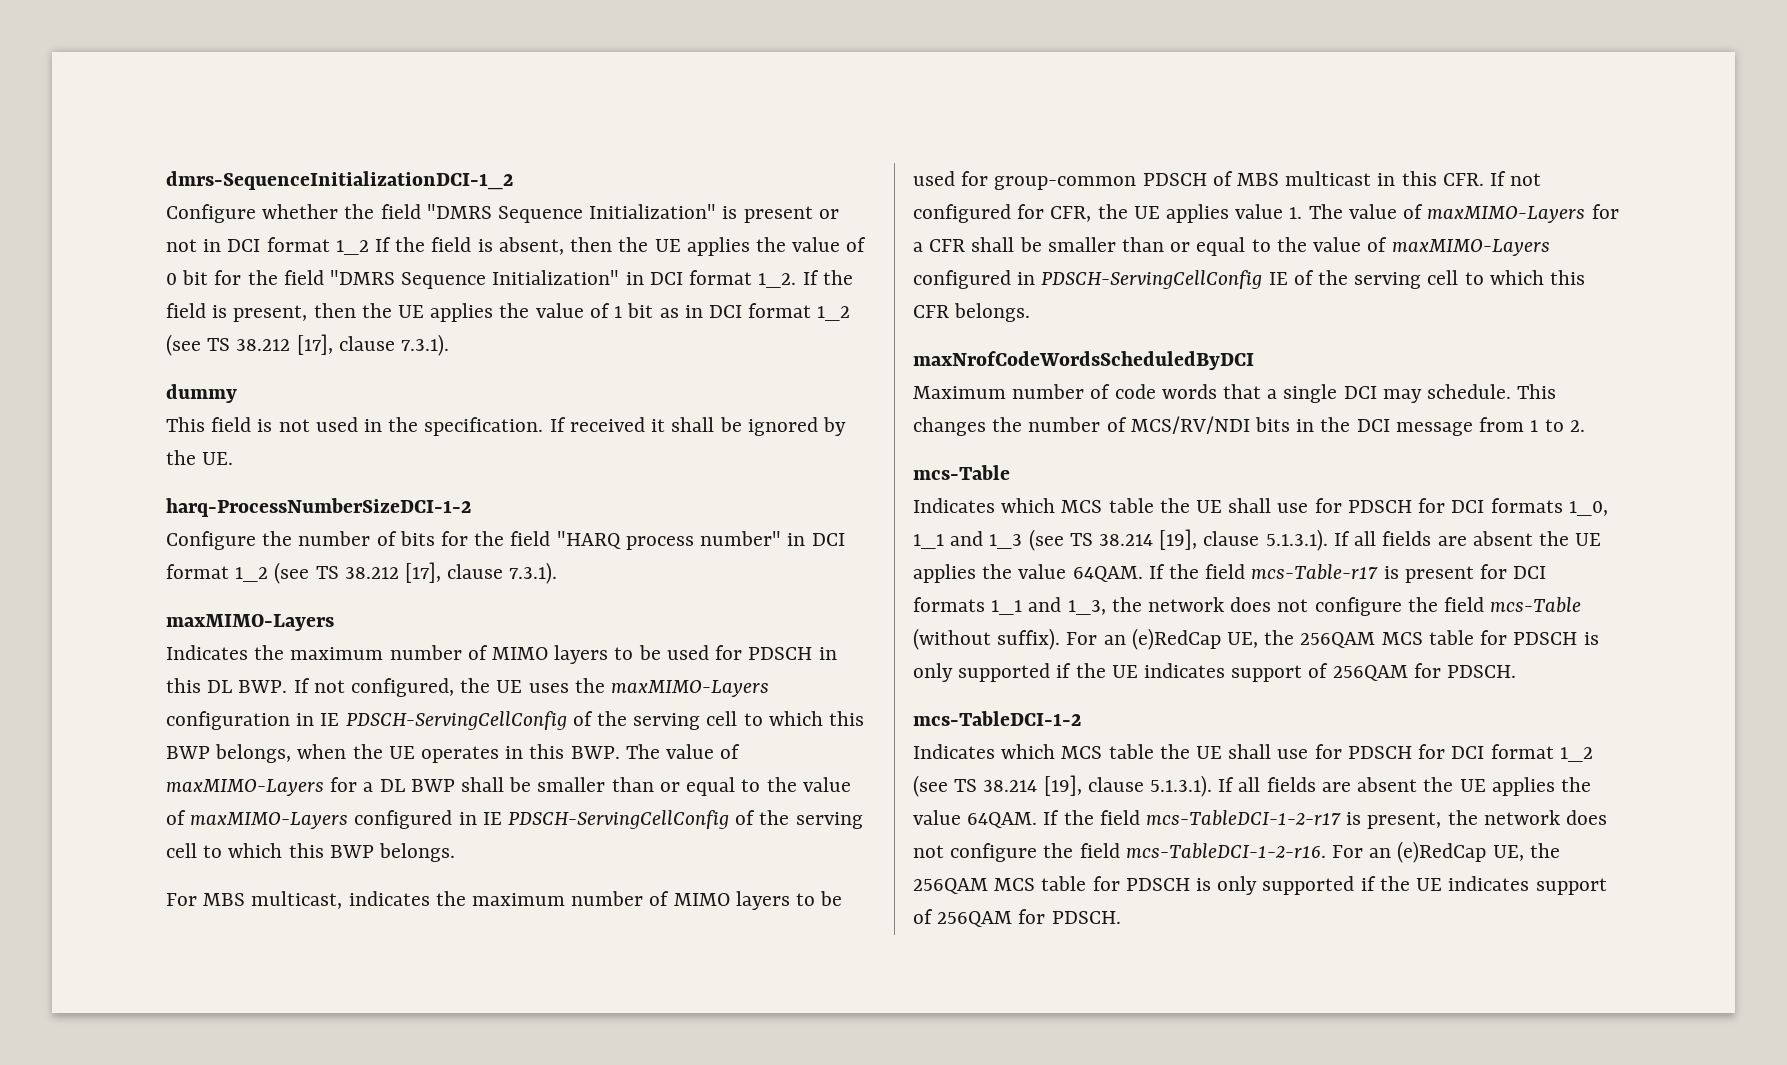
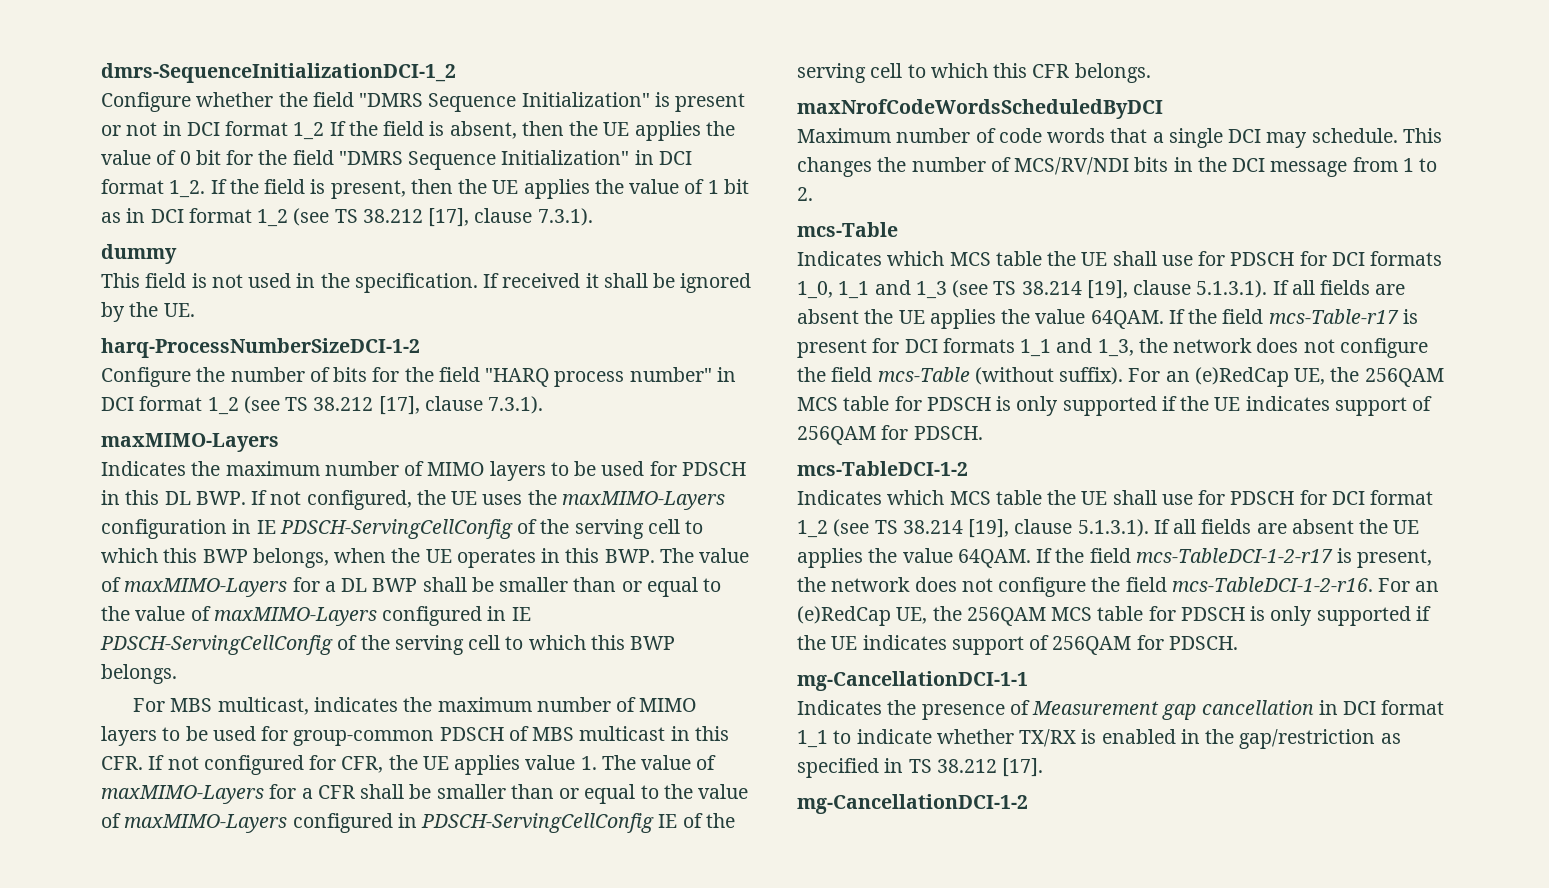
(1121, 917) none -> [797,671,1028,691] [797,700,1445,720] [797,729,1401,749] [797,758,1044,778] [797,794,1028,814] // mg-CancellationDCI-1-1 // Indicates the presence of Measurement gap cancellation in DCI format 1_1 to indicate whether TX/RX is enabled in the gap/restriction as specified in TS 38.212 [17]. // mg-CancellationDCI-1-2

